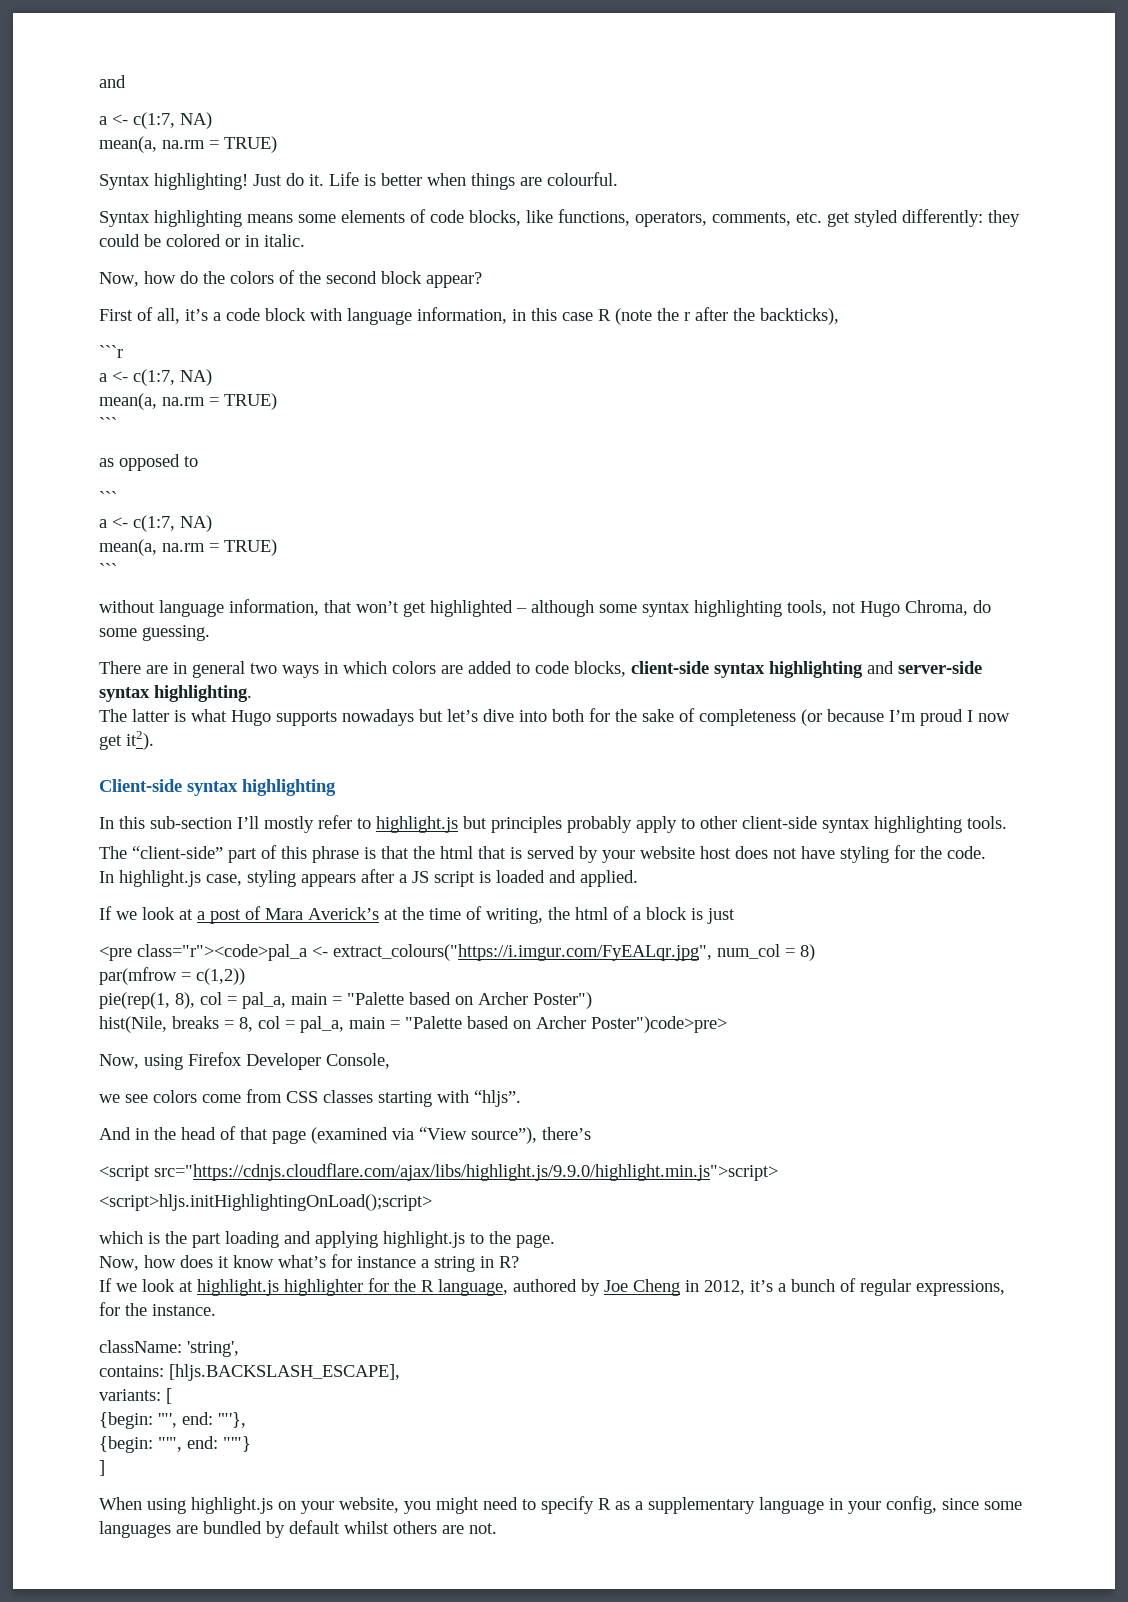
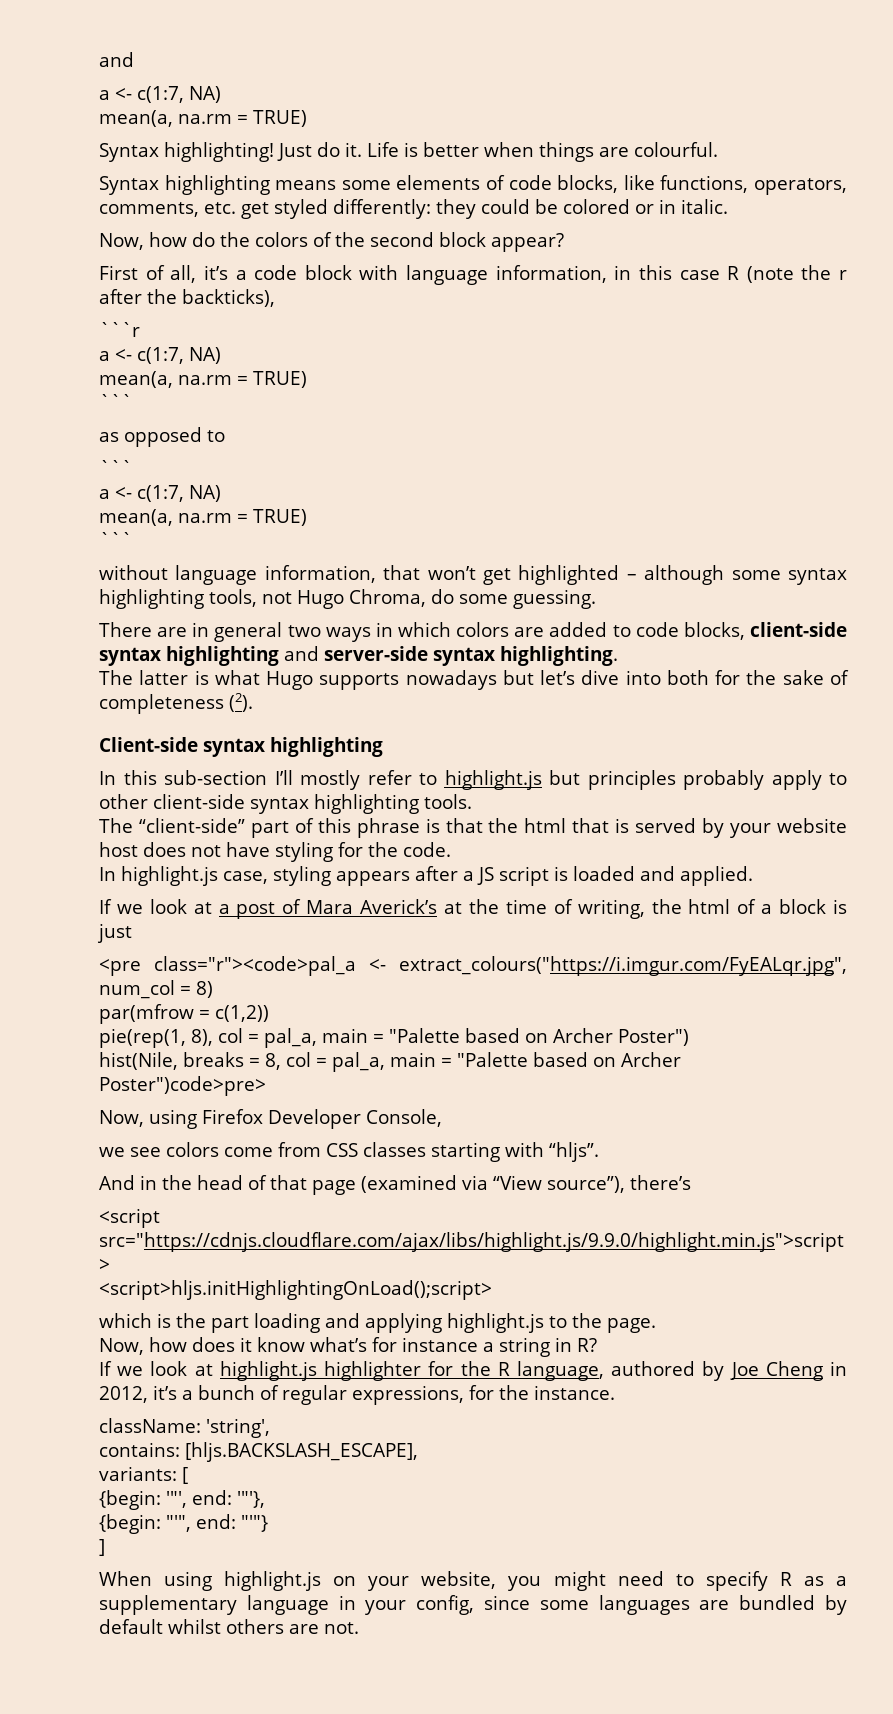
[801,709,1010,726] [99,731,154,750] (or because I’m proud I now get it2). -> [229,693,253,712] (2).

